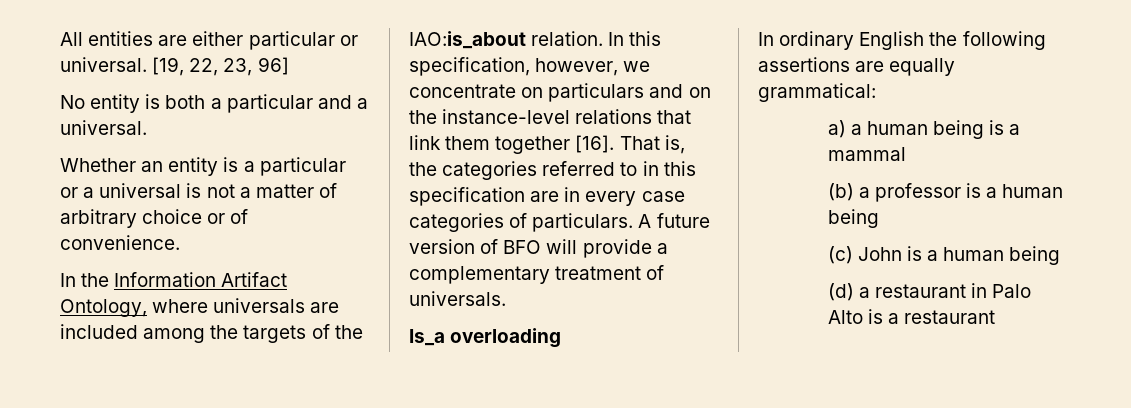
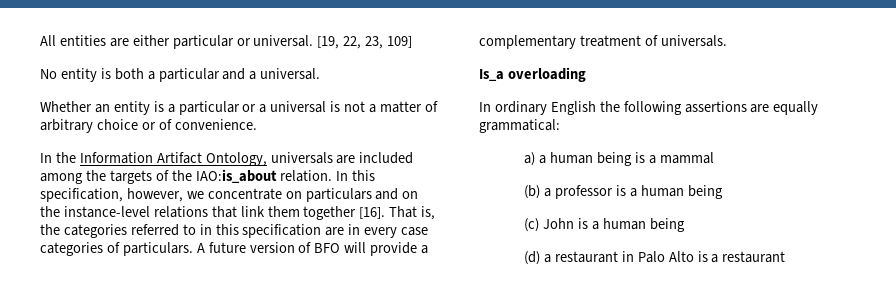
[257,57,289,75] 96] -> [387,36,413,48] 109]
[152,299,209,313] where -> (267, 159) none

